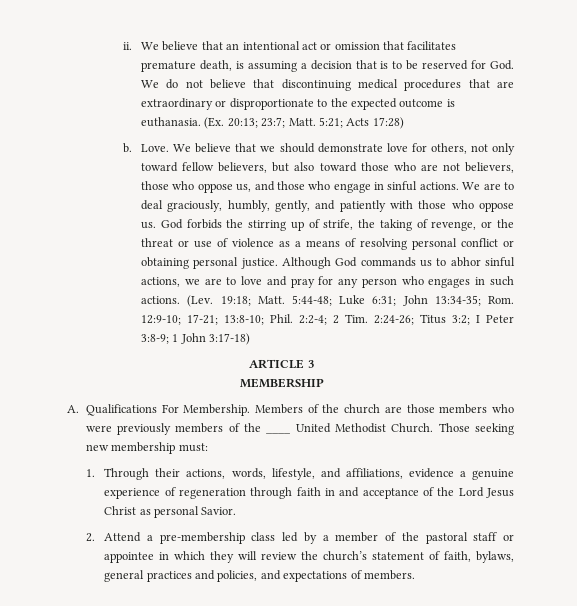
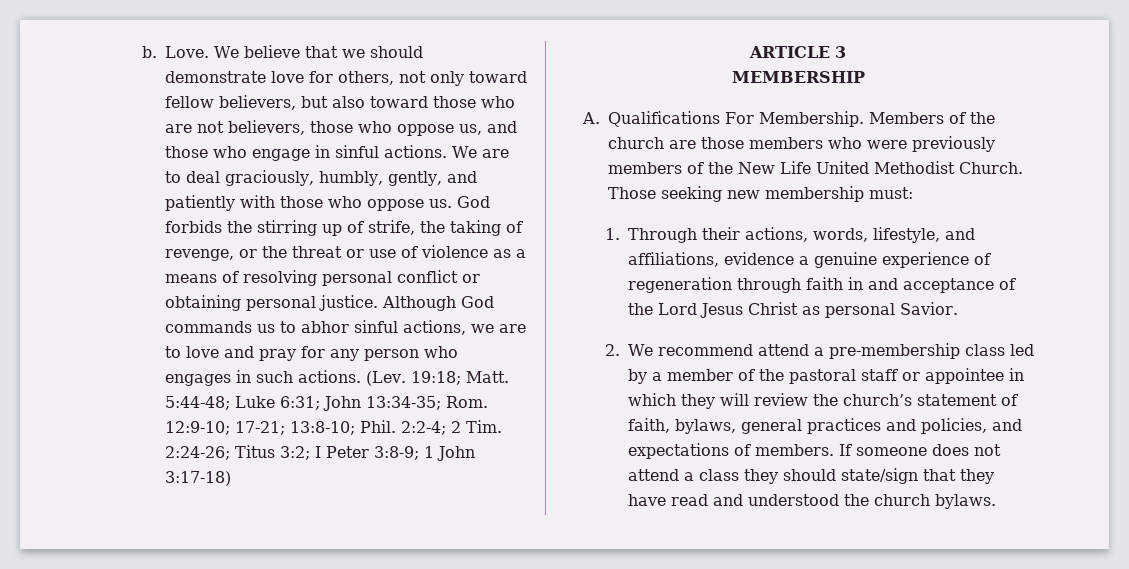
[122,41,457,51] [141,60,514,72] [141,79,514,91] [141,98,455,110] [141,117,404,129] ii. We believe that an intentional act or omission that facilitates premature death, is assuming a decision that is to be reserved for God. We do not believe that discontinuing medical procedures that are extraordinary or disproportionate to the expected outcome is euthanasia. (Ex. 20:13; 23:7; Matt. 5:21; Acts 17:28) // -> (142, 52) none
[266,432,292,434] ____ -> [738,161,812,174] New Life
[104,532,142,542] Attend -> [628,344,810,356] We recommend attend
(415, 575) none -> [839,444,1002,456] [628,468,995,484] [628,494,997,509] If someone does not attend a class they should state/sign that they have read and understood the church bylaws.

